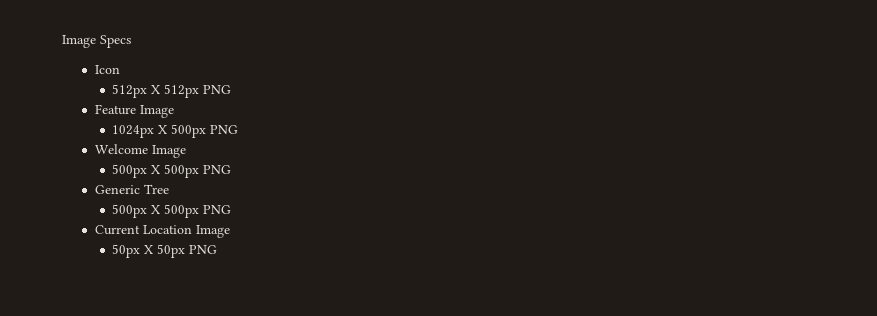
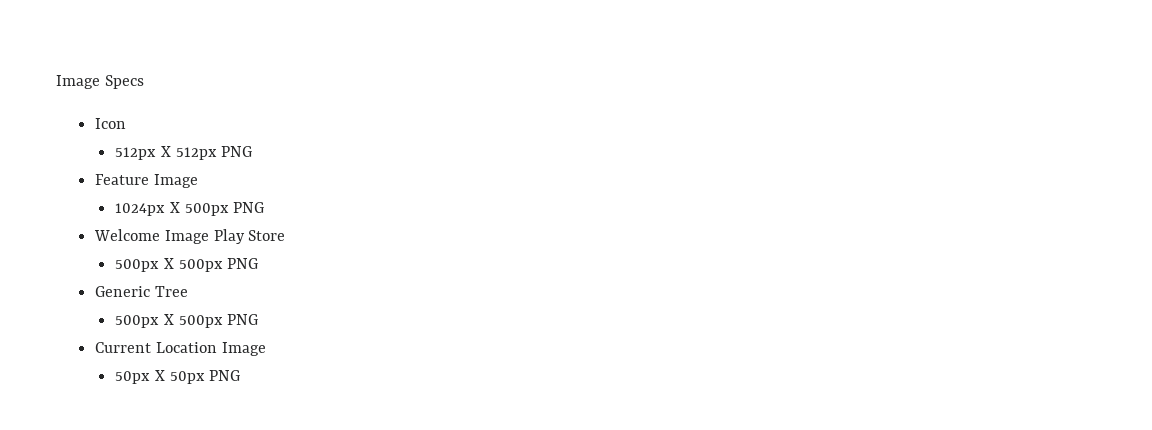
(186, 151) none -> [213,229,286,244] Play Store

